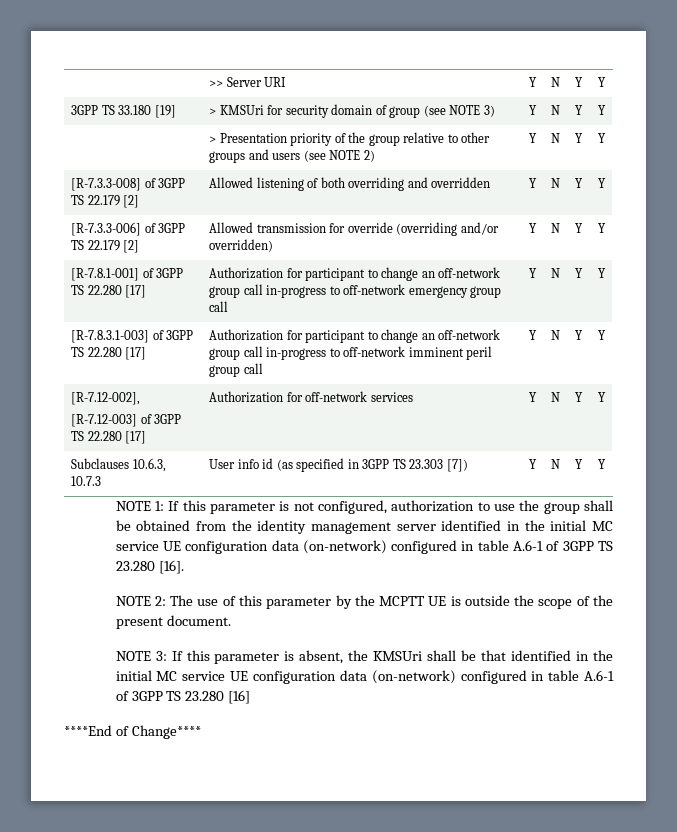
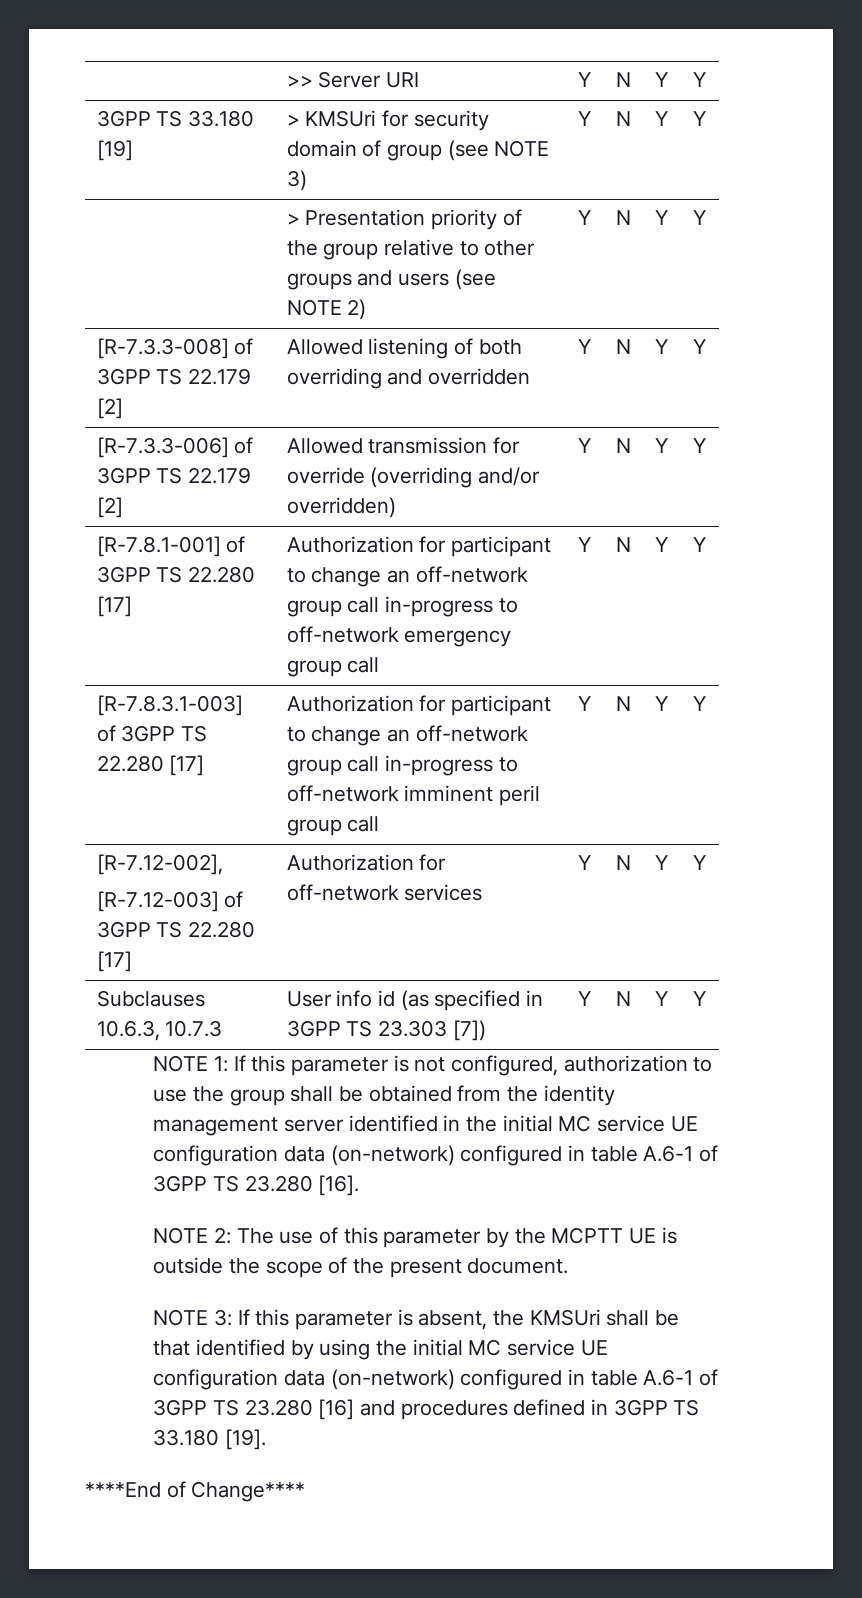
[576,651,590,661] in -> [290,1339,371,1360] by using
(251, 697) none -> [359,1399,700,1420] [153,1429,266,1450] and procedures defined in 3GPP TS 33.180 [19].

